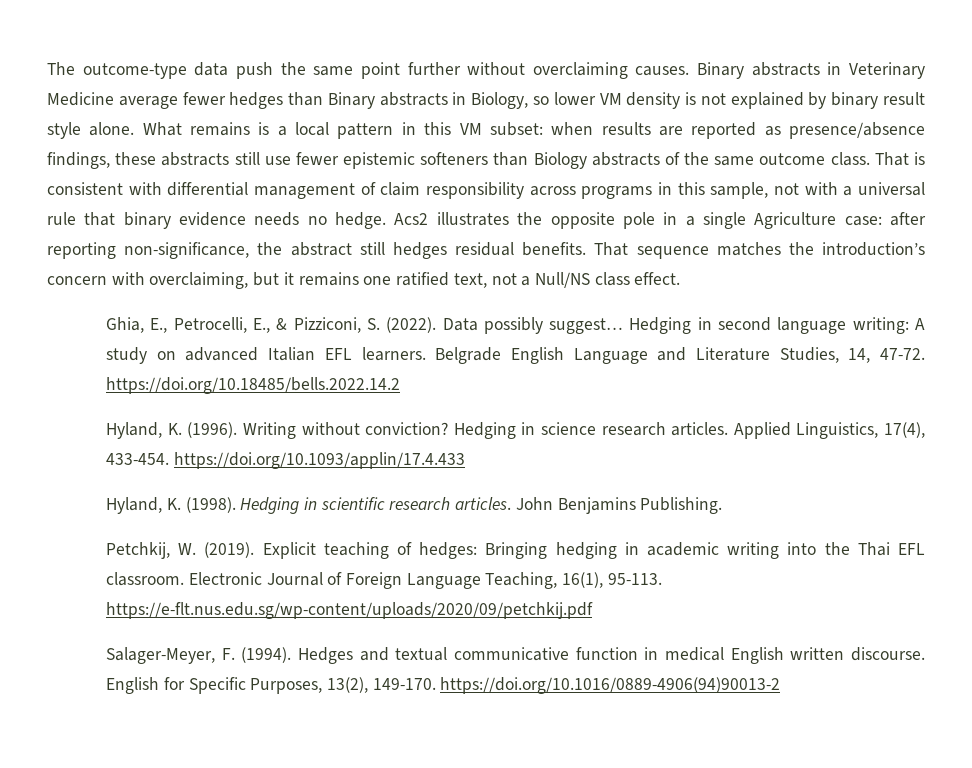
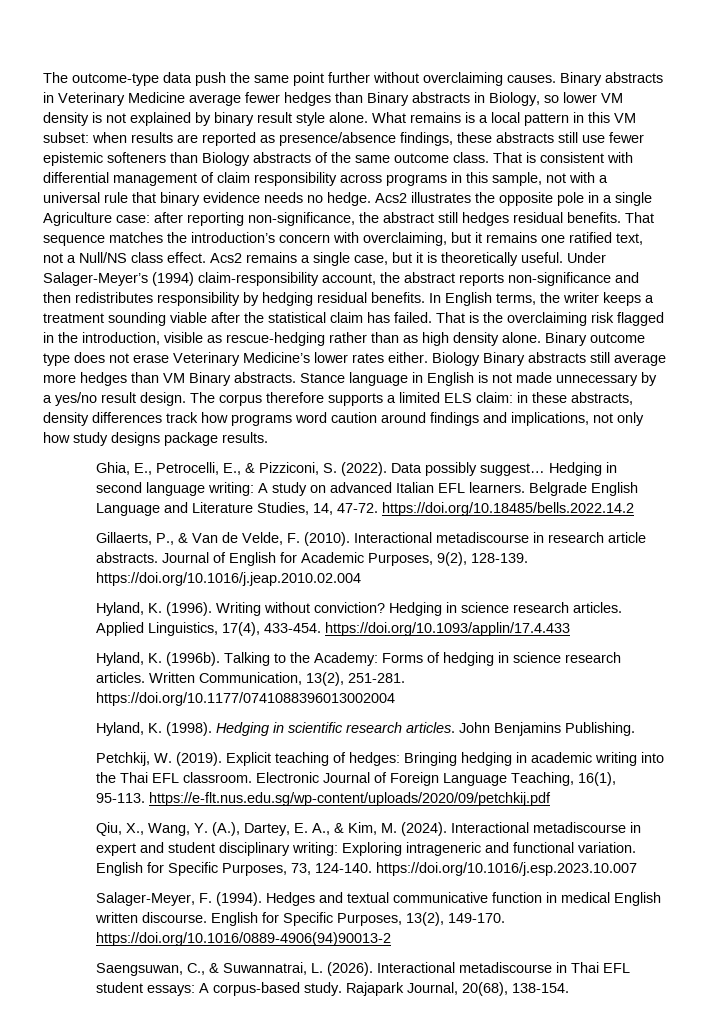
(681, 278) none -> [210,252,606,266] [43,272,639,286] [43,292,654,306] [43,312,664,326] [43,332,645,346] [43,352,666,366] [43,372,657,386] [43,392,633,406] [43,412,644,426] [43,432,268,446] Acs2 remains a single case, but it is theoretically useful. Under Salager-Meyer’s (1994) claim-responsibility account, the abstract reports non-significance and then redistributes responsibility by hedging residual benefits. In English terms, the writer keeps a treatment sounding viable after the statistical claim has failed. That is the overclaiming risk flagged in the introduction, visible as rescue-hedging rather than as high density alone. Binary outcome type does not erase Veterinary Medicine’s lower rates either. Biology Binary abstracts still average more hedges than VM Binary abstracts. Stance language in English is not made unnecessary by a yes/no result design. The corpus therefore supports a limited ELS claim: in these abstracts, density differences track how programs word caution around findings and implications, not only how study designs package results.
(401, 385) none -> [95,532,646,546] [95,552,528,566] [95,572,361,586] // Gillaerts, P., & Van de Velde, F. (2010). Interactional metadiscourse in research article abstracts. Journal of English for Academic Purposes, 9(2), 128-139. https://doi.org/10.1016/j.jeap.2010.02.004
(465, 460) none -> [95,652,621,666] [95,672,405,686] [95,692,395,706] // Hyland, K. (1996b). Talking to the Academy: Forms of hedging in science research articles. Written Communication, 13(2), 251-281. https://doi.org/10.1177/0741088396013002004
(594, 610) none -> [95,822,641,836] [95,842,636,856] [95,862,637,876] // Qiu, X., Wang, Y. (A.), Dartey, E. A., & Kim, M. (2024). Interactional metadiscourse in expert and student disciplinary writing: Exploring intrageneric and functional variation. English for Specific Purposes, 73, 124-140. https://doi.org/10.1016/j.esp.2023.10.007
(781, 685) none -> [95,962,630,976] [95,982,569,996] // Saengsuwan, C., & Suwannatrai, L. (2026). Interactional metadiscourse in Thai EFL student essays: A corpus-based study. Rajapark Journal, 20(68), 138-154.

